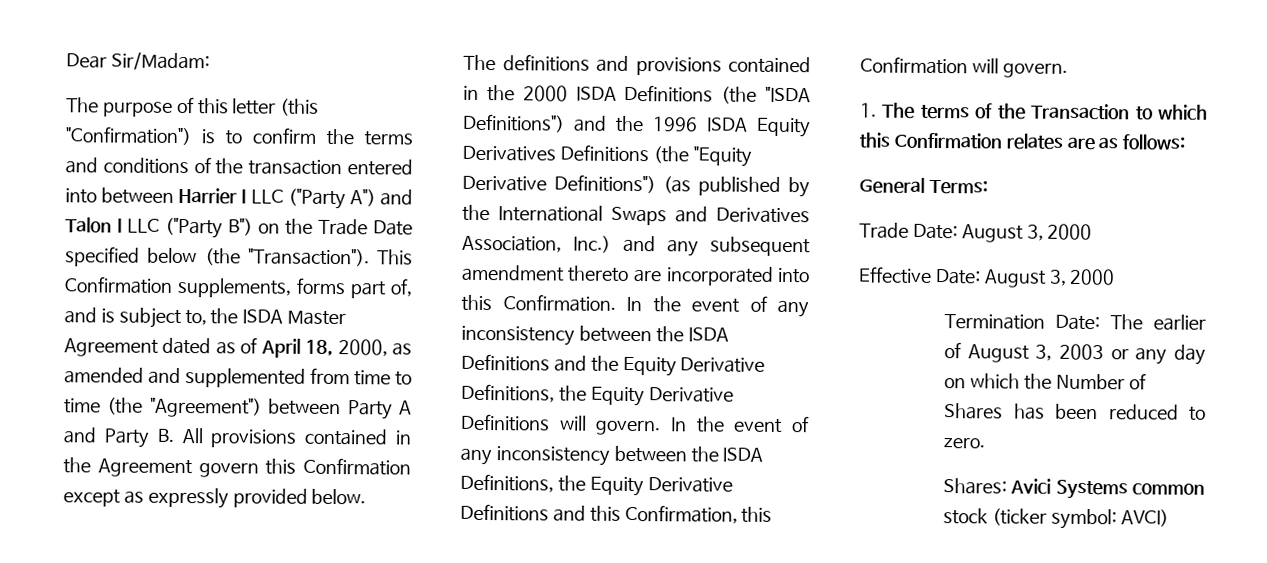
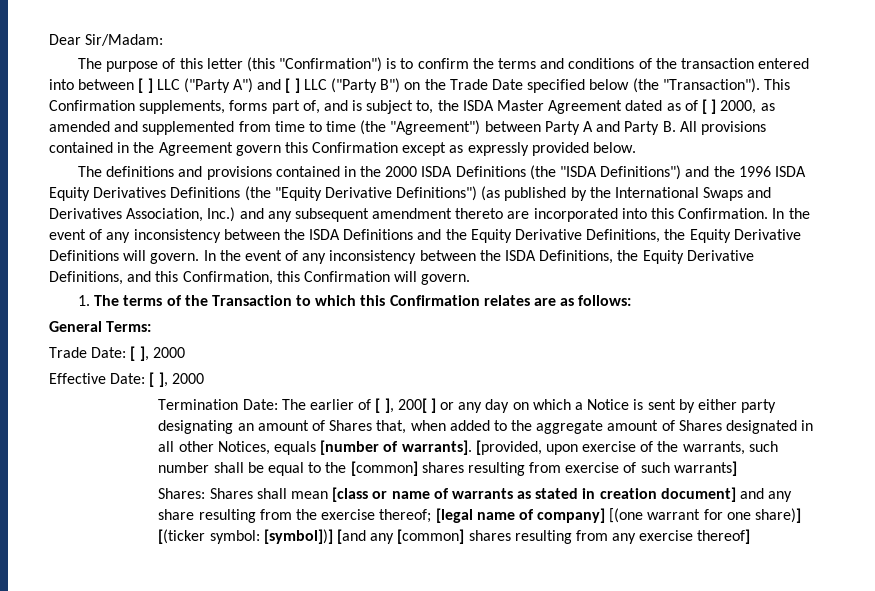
[178,187,247,205] Harrier I -> [138,78,153,93] [ ]
[65,217,122,233] Talon I -> [285,78,300,93] [ ]
[260,338,334,358] April 18, -> [701,99,717,114] [ ]
[460,503,549,522] Definitions -> [49,271,123,285] Definitions,
[961,224,1044,243] August 3, -> [130,346,149,361] [ ],
[983,269,1067,288] August 3, -> [149,372,168,387] [ ],
[967,343,1105,363] August 3, 2003 -> [375,398,436,413] [ ], 200[ ]
[1023,373,1147,390] [944,403,1206,421] [943,437,986,449] [943,478,1205,500] [943,508,1169,530] the Number of Shares has been reduced to zero. // Shares: Avici Systems common stock (ticker symbol: AVCI) -> [574,399,777,413] [158,420,814,434] [158,440,778,455] [158,461,737,476] [158,487,793,502] [158,508,801,523] [158,529,751,544] a Notice is sent by either party designating an amount of Shares that, when added to the aggregate amount of Shares designated in all other Notices, equals [number of warrants]. [provided, upon exercise of the warrants, such number shall be equal to the [common] shares resulting from exercise of such warrants] // Shares: Shares shall mean [class or name of warrants as stated in creation document] and any share resulting from the exercise thereof; [legal name of company] [(one warrant for one share)] [(ticker symbol: [symbol])] [and any [common] shares resulting from any exercise thereof]

